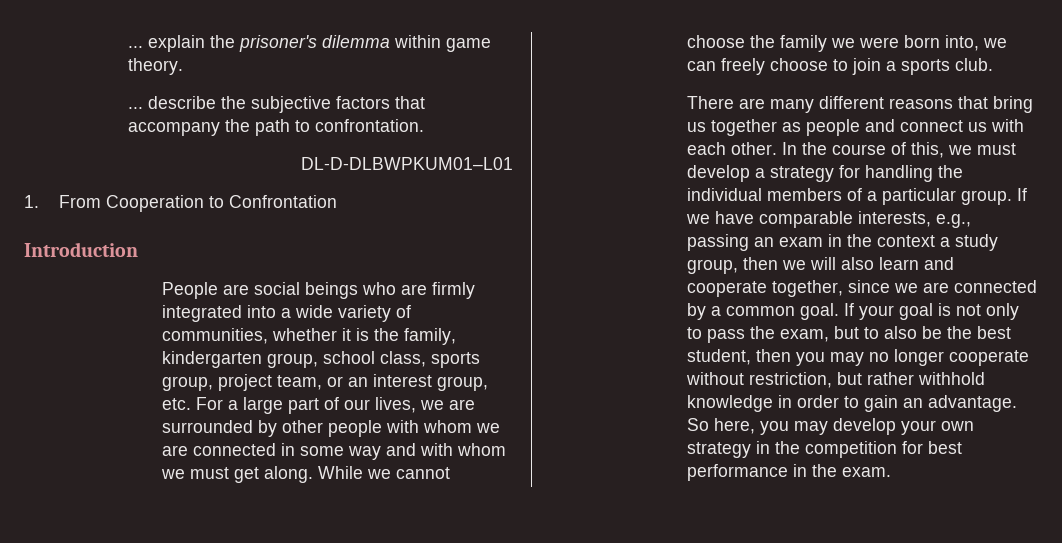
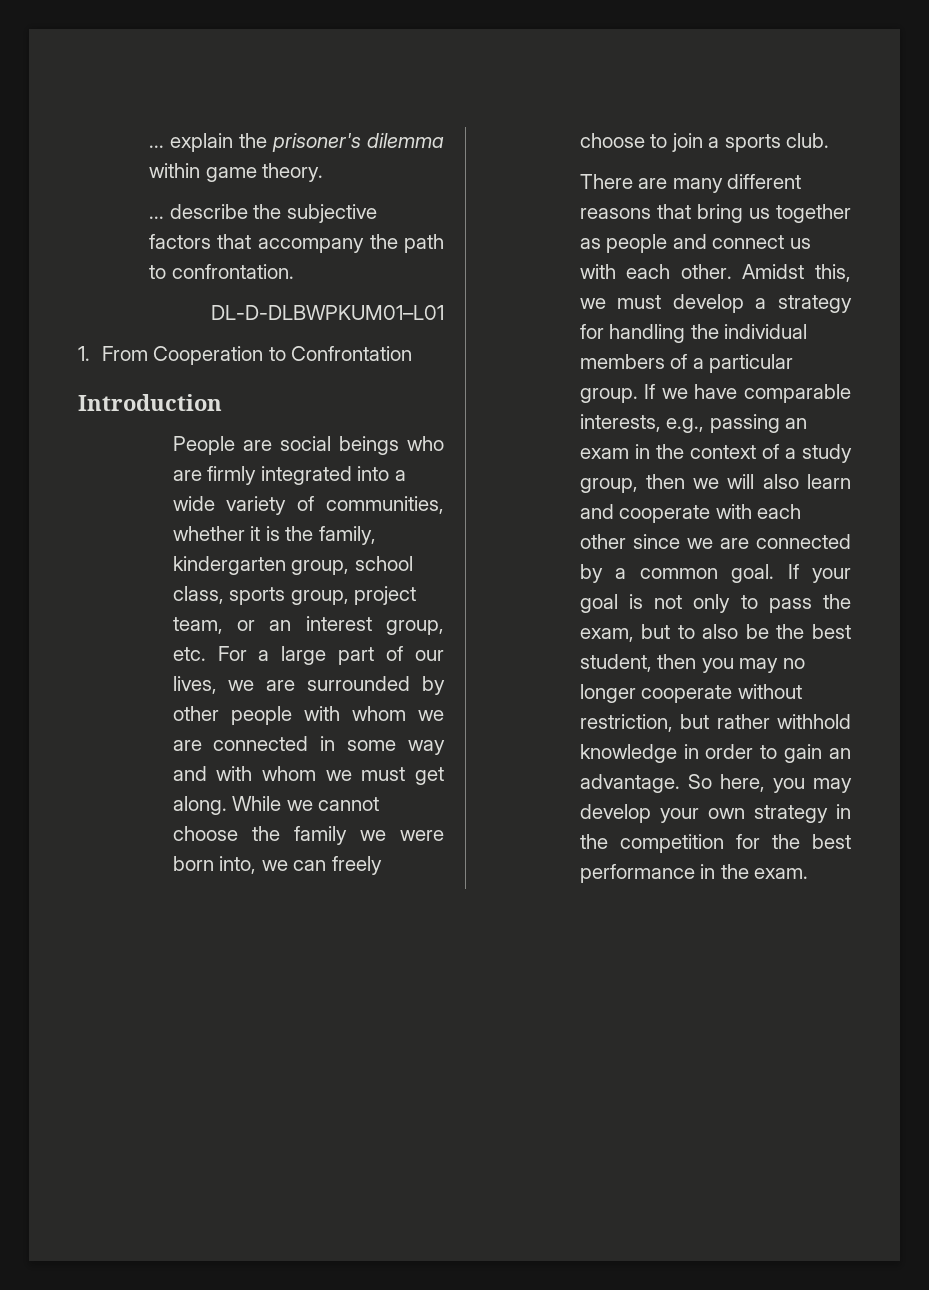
[782,142,907,155] In the course of -> [742,264,805,279] Amidst
(936, 241) none -> [761,444,779,459] of
[772,280,844,297] together, -> [715,504,802,519] [579,534,626,549] with each other
(924, 447) none -> [771,834,800,849] the

